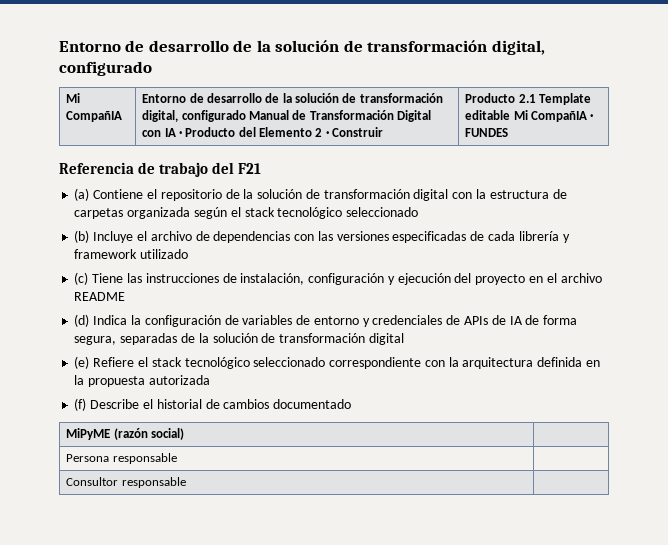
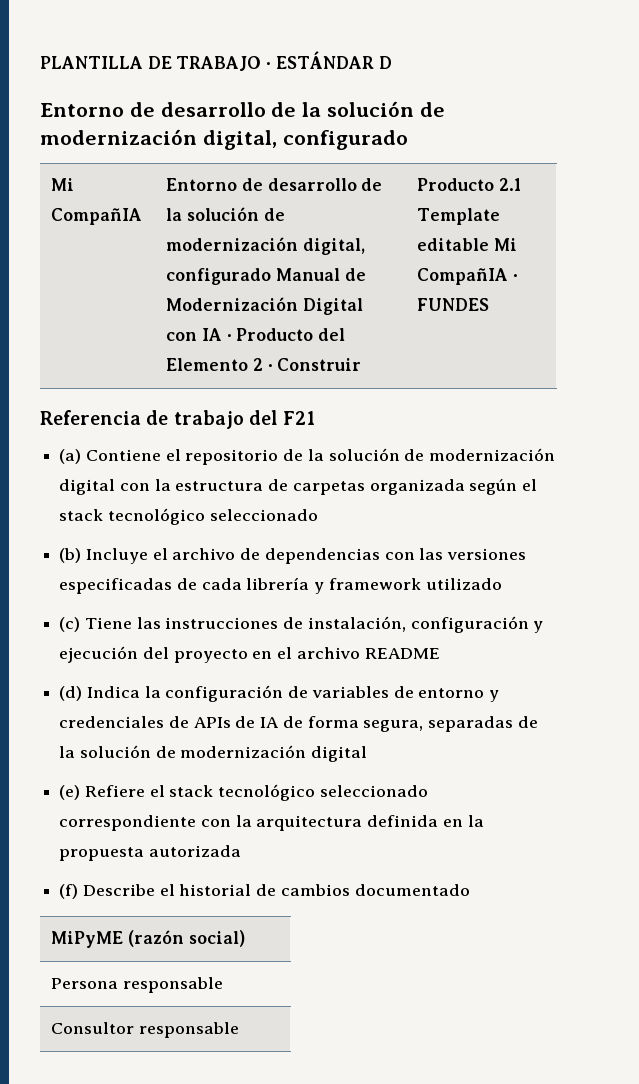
[59,40,488,52] Entorno de desarrollo de la solución de transformación -> [40,51,392,71] [40,101,445,117] [40,129,197,145] PLANTILLA DE TRABAJO · ESTÁNDAR D // Entorno de desarrollo de la solución de modernización
[359,93,443,103] transformación -> [166,237,299,251] modernización
[309,110,394,120] Transformación -> [166,297,299,311] Modernización
[323,189,410,199] transformación -> [429,448,556,461] modernización
[279,333,366,343] transformación -> [180,745,307,758] modernización

